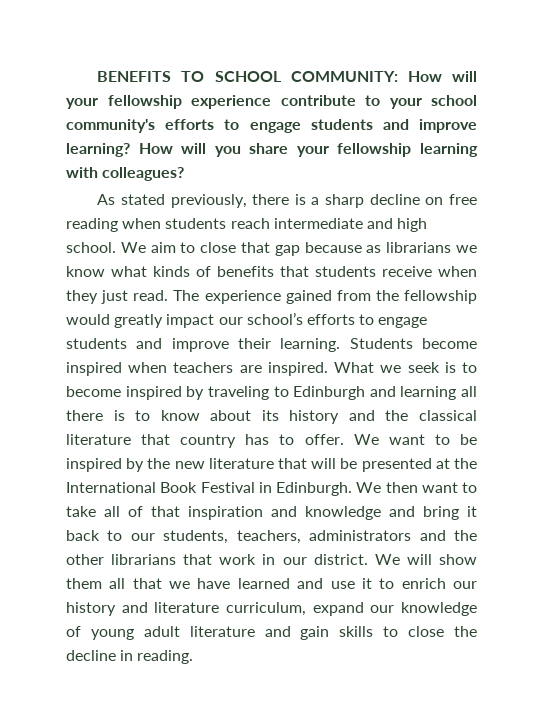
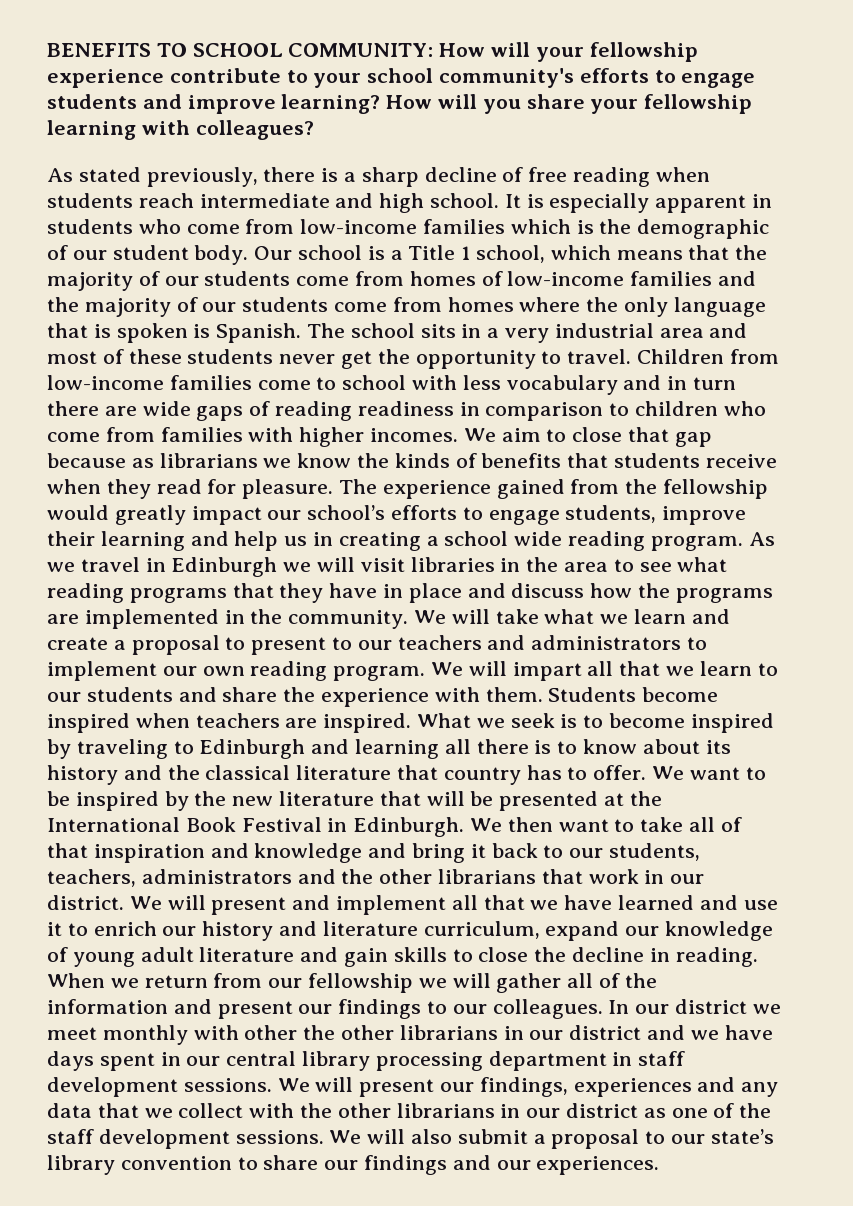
[425,197,444,205] on -> [502,167,524,182] of
(116, 247) none -> [504,193,773,213] [47,219,770,239] [47,245,768,265] [47,271,757,291] [47,297,766,317] [47,323,748,343] [47,349,779,369] [47,375,737,395] [47,401,766,421] [47,427,459,447] It is especially apparent in students who come from low-income families which is the demographic of our student body. Our school is a Title 1 school, which means that the majority of our students come from homes of low-income families and the majority of our students come from homes where the only language that is spoken is Spanish. The school sits in a very industrial area and most of these students never get the opportunity to travel. Children from low-income families come to school with less vocabulary and in turn there are wide gaps of reading readiness in comparison to children who come from families with higher incomes.
[111,266,147,277] what -> [357,453,390,468] the
[101,290,169,304] just read. -> [156,479,334,499] read for pleasure.
[66,338,341,352] students and improve their learning. -> [565,505,747,525] [47,531,775,551] [47,557,728,577] [47,583,773,603] [47,609,730,629] [47,635,708,655] [47,661,778,681] [47,687,543,707] students, improve their learning and help us in creating a school wide reading program. As we travel in Edinburgh we will visit libraries in the area to see what reading programs that they have in place and discuss how the programs are implemented in the community. We will take what we learn and create a proposal to present to our teachers and administrators to implement our own reading program. We will impart all that we learn to our students and share the experience with them.
[438,554,477,565] [66,578,102,589] show them -> [211,895,447,915] present and implement
(194, 657) none -> [47,973,657,993] [47,999,781,1019] [47,1025,773,1045] [47,1051,686,1071] [47,1077,779,1097] [47,1103,772,1118] [47,1129,774,1149] [47,1155,660,1175] When we return from our fellowship we will gather all of the information and present our findings to our colleagues. In our district we meet monthly with other the other librarians in our district and we have days spent in our central library processing department in staff development sessions. We will present our findings, experiences and any data that we collect with the other librarians in our district as one of the staff development sessions. We will also submit a proposal to our state’s library convention to share our findings and our experiences.

